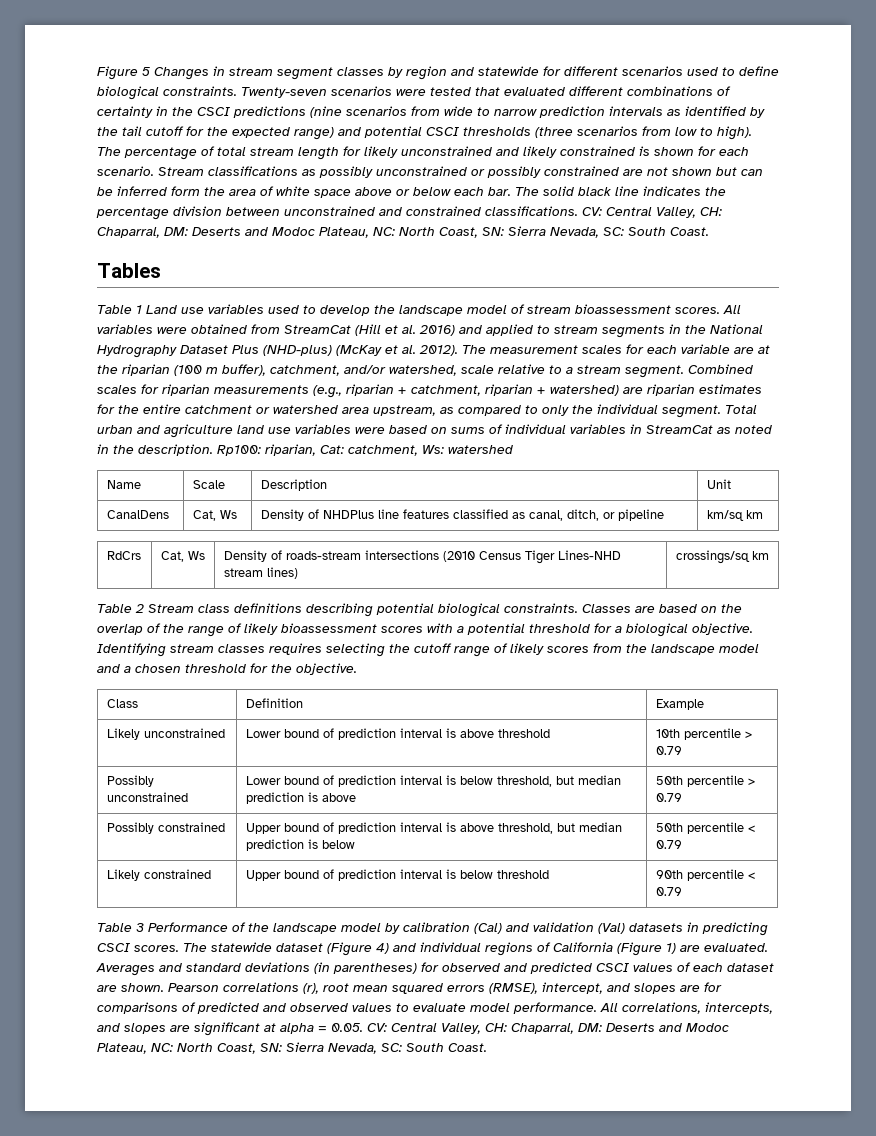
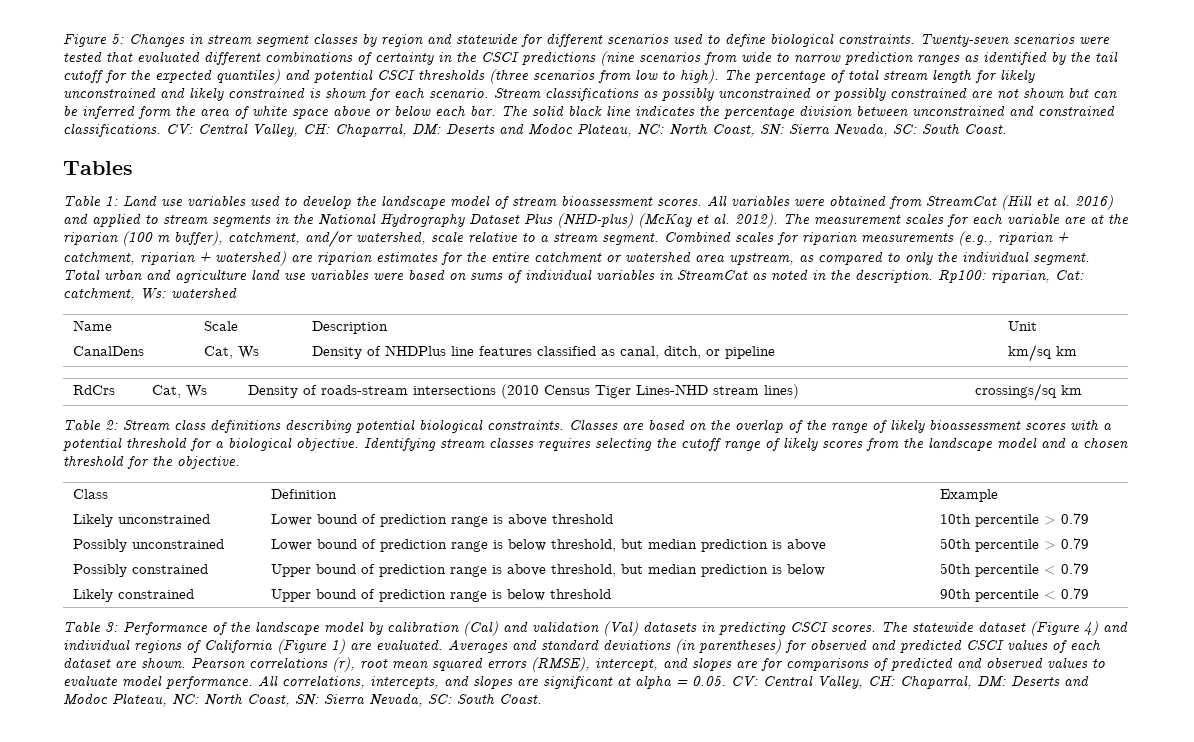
[142,67,150,76] 5 -> [111,34,124,44] 5:
[609,106,663,116] intervals -> [917,55,960,65] ranges
[294,127,334,140] range) -> [216,69,280,84] quantiles)
[136,305,142,314] 1 -> [105,196,118,206] 1:
[135,604,144,613] 2 -> [105,420,118,430] 2:
[399,728,442,738] interval -> [450,516,488,527] range
[399,775,442,785] interval -> [450,541,488,552] range
[399,822,442,832] interval -> [449,566,487,577] range
[399,869,442,879] interval -> [449,591,487,602] range
[136,923,144,932] 3 -> [105,622,118,632] 3:

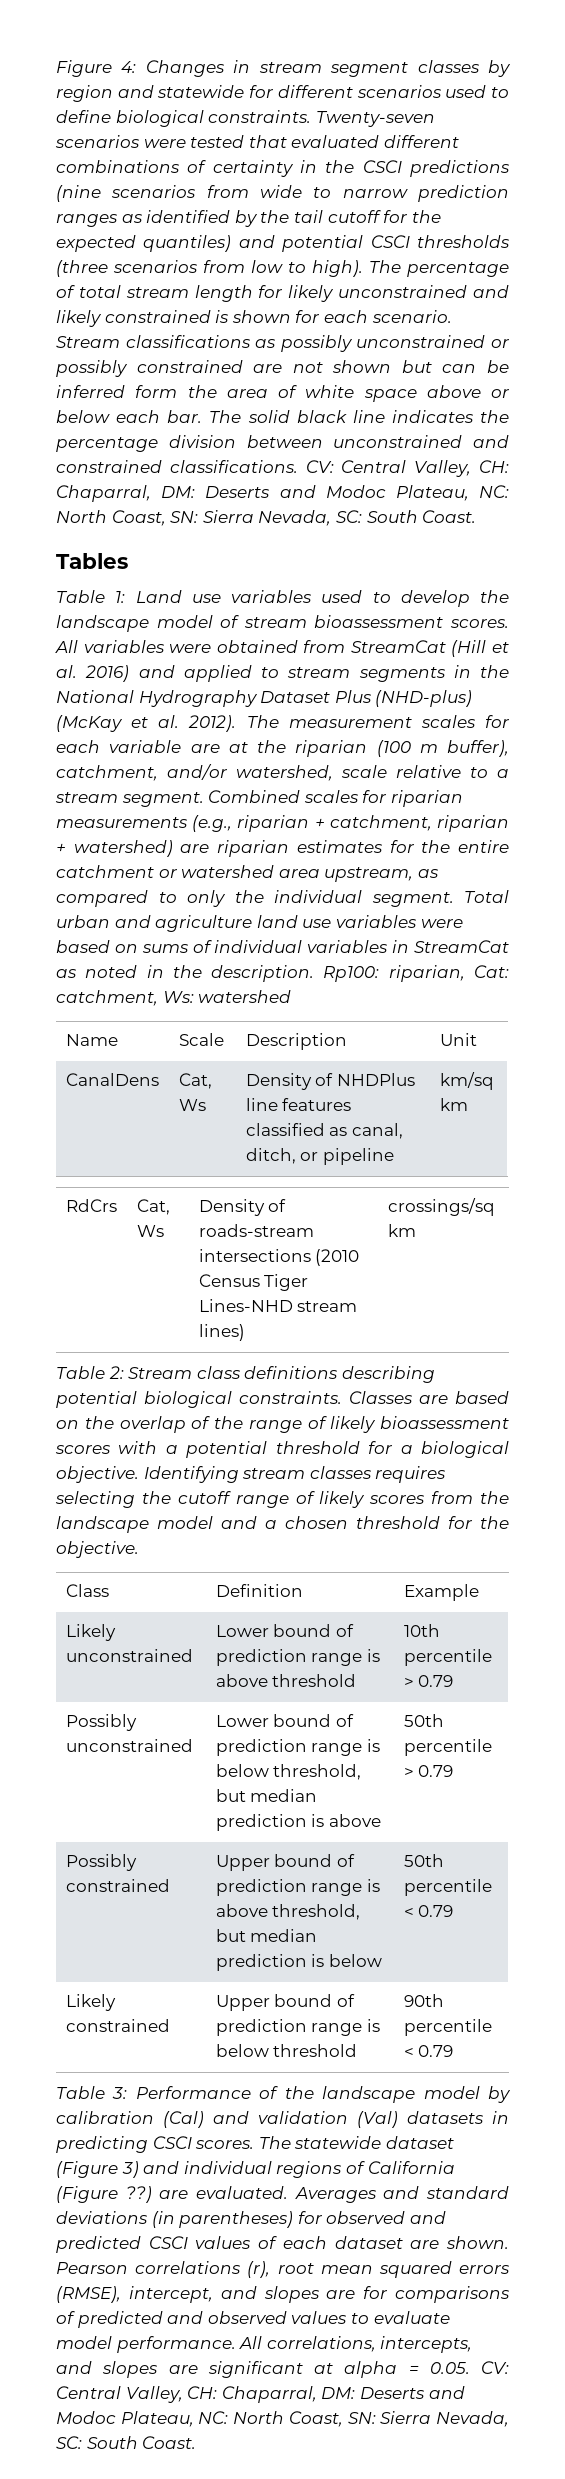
[111,34,124,44] 5: -> [121,61,137,73] 4:
[1084,621,1098,636] 4) -> [121,2161,139,2178] 3)
[331,639,345,654] 1) -> [125,2186,152,2203] ??)

